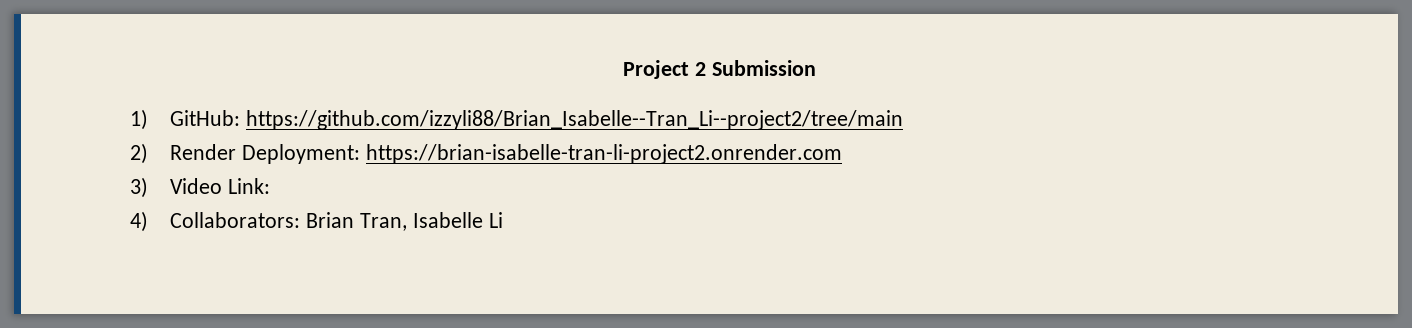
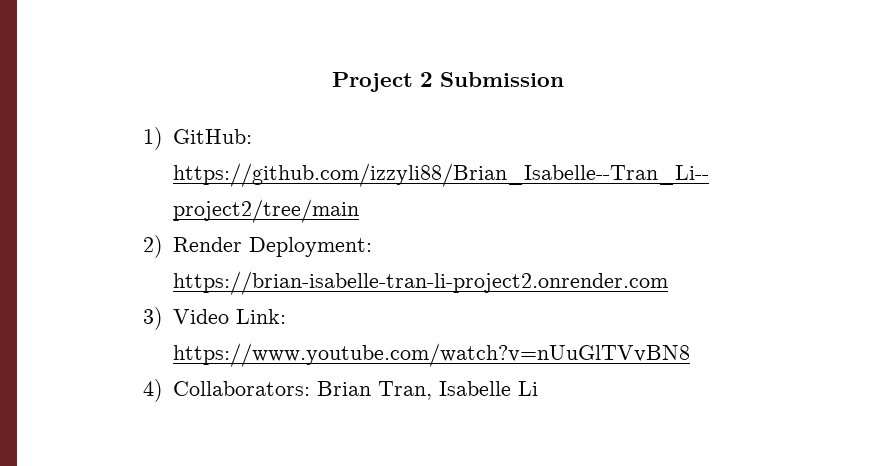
(271, 186) none -> [173,343,691,367] https://www.youtube.com/watch?v=nUuGlTVvBN8

